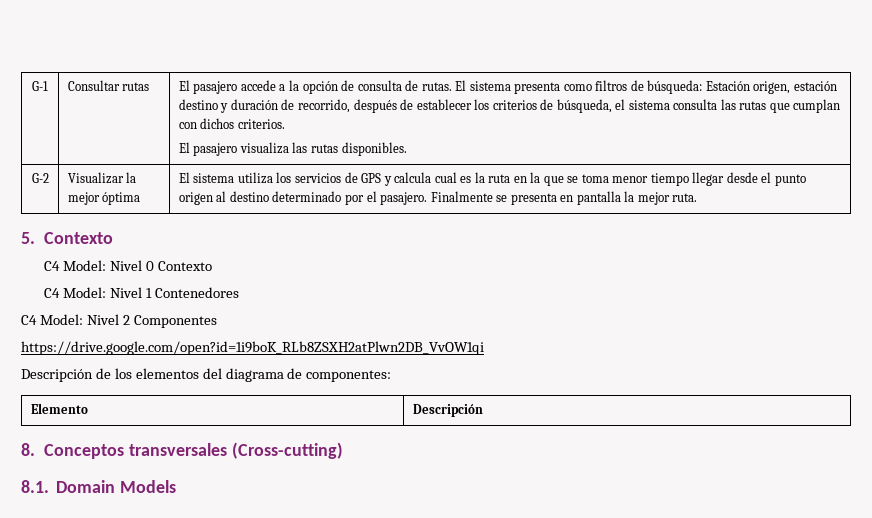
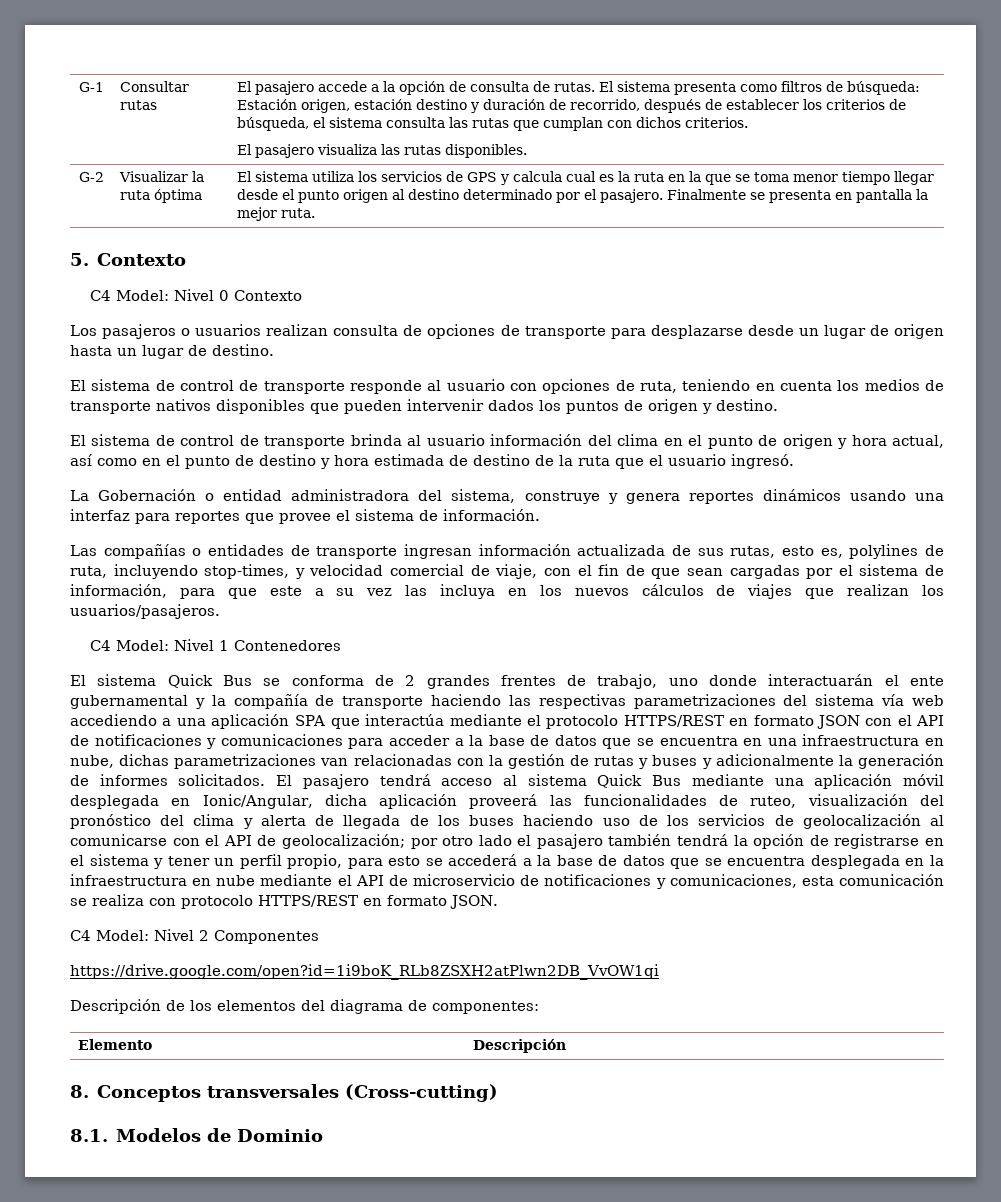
[67,192,100,205] mejor -> [120,190,151,200] ruta
(212, 266) none -> [70,324,944,339] [70,344,274,359] [70,379,945,394] [70,399,778,414] [70,434,945,449] [70,454,794,469] [70,489,945,504] [70,509,540,524] [70,544,944,559] [70,564,944,579] [70,584,944,599] [70,604,220,619] // Los pasajeros o usuarios realizan consulta de opciones de transporte para desplazarse desde un lugar de origen hasta un lugar de destino. // El sistema de control de transporte responde al usuario con opciones de ruta, teniendo en cuenta los medios de transporte nativos disponibles que pueden intervenir dados los puntos de origen y destino. // El sistema de control de transporte brinda al usuario información del clima en el punto de origen y hora actual, así como en el punto de destino y hora estimada de destino de la ruta que el usuario ingresó. // La Gobernación o entidad administradora del sistema, construye y genera reportes dinámicos usando una interfaz para reportes que provee el sistema de información. // Las compañías o entidades de transporte ingresan información actualizada de sus rutas, esto es, polylines de ruta, incluyendo stop-times, y velocidad comercial de viaje, con el fin de que sean cargadas por el sistema de información, para que este a su vez las incluya en los nuevos cálculos de viajes que realizan los usuarios/pasajeros.
(239, 292) none -> [70,674,944,689] [70,694,944,709] [70,714,944,729] [70,734,945,749] [70,754,944,769] [70,774,944,789] [70,794,945,809] [70,814,945,829] [70,834,945,849] [70,854,944,869] [70,874,944,889] [70,894,498,909] // El sistema Quick Bus se conforma de 2 grandes frentes de trabajo, uno donde interactuarán el ente gubernamental y la compañía de transporte haciendo las respectivas parametrizaciones del sistema vía web accediendo a una aplicación SPA que interactúa mediante el protocolo HTTPS/REST en formato JSON con el API de notificaciones y comunicaciones para acceder a la base de datos que se encuentra en una infraestructura en nube, dichas parametrizaciones van relacionadas con la gestión de rutas y buses y adicionalmente la generación de informes solicitados. El pasajero tendrá acceso al sistema Quick Bus mediante una aplicación móvil desplegada en Ionic/Angular, dicha aplicación proveerá las funcionalidades de ruteo, visualización del pronóstico del clima y alerta de llegada de los buses haciendo uso de los servicios de geolocalización al comunicarse con el API de geolocalización; por otro lado el pasajero también tendrá la opción de registrarse en el sistema y tener un perfil propio, para esto se accederá a la base de datos que se encuentra desplegada en la infraestructura en nube mediante el API de microservicio de notificaciones y comunicaciones, esta comunicación se realiza con protocolo HTTPS/REST en formato JSON.
[56,480,176,493] Domain Models -> [115,1128,323,1142] Modelos de Dominio

